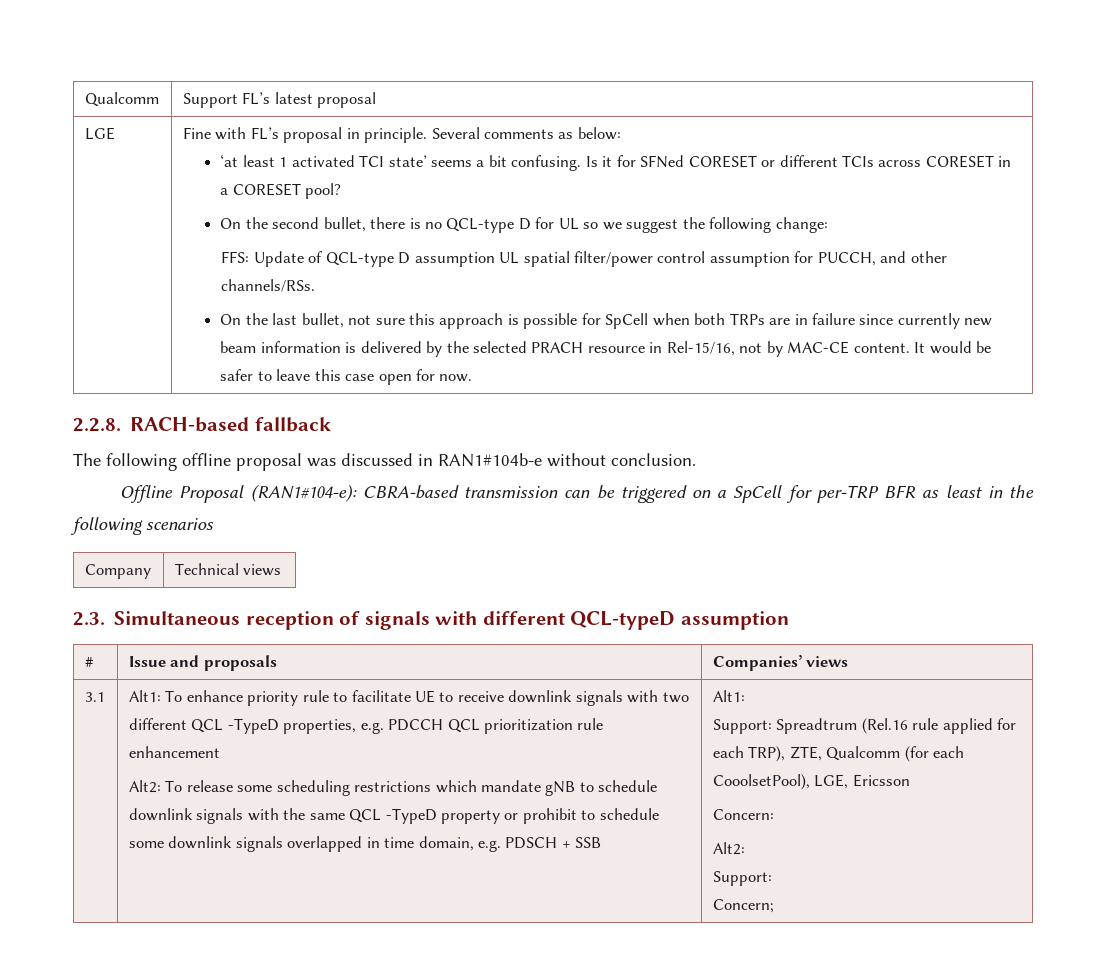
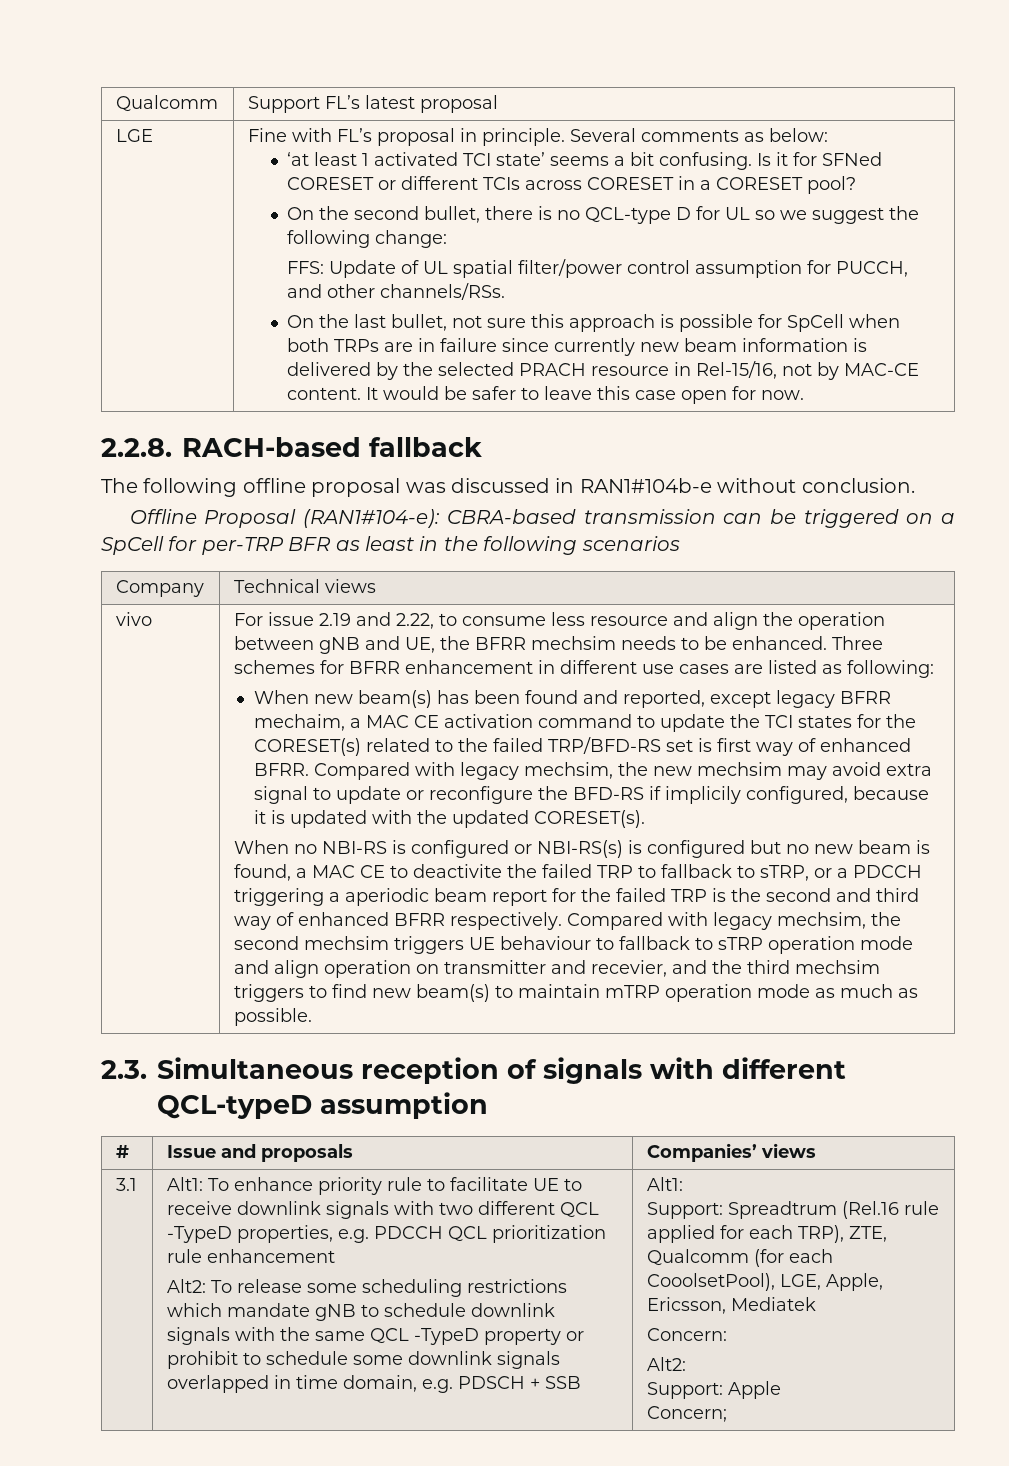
[325,252,495,267] QCL-type D assumption -> (420, 267) none
(282, 570) none -> [115,612,152,626] [233,612,885,630] [233,636,883,654] [233,660,934,678] [253,690,891,708] [253,714,916,732] [253,737,911,756] [253,762,932,780] [253,786,929,804] [253,810,645,828] [233,840,930,858] [233,864,922,881] [233,888,919,906] [233,912,901,930] [233,936,913,954] [233,960,880,978] [233,984,918,1002] [233,1008,312,1026] // vivo | For issue 2.19 and 2.22, to consume less resource and align the operation between gNB and UE, the BFRR mechsim needs to be enhanced. Three schemes for BFRR enhancement in different use cases are listed as following: // When new beam(s) has been found and reported, except legacy BFRR mechaim, a MAC CE activation command to update the TCI states for the CORESET(s) related to the failed TRP/BFD-RS set is first way of enhanced BFRR. Compared with legacy mechsim, the new mechsim may avoid extra signal to update or reconfigure the BFD-RS if implicily configured, because it is updated with the updated CORESET(s). // When no NBI-RS is configured or NBI-RS(s) is configured but no new beam is found, a MAC CE to deactivite the failed TRP to fallback to sTRP, or a PDCCH triggering a aperiodic beam report for the failed TRP is the second and third way of enhanced BFRR respectively. Compared with legacy mechsim, the second mechsim triggers UE behaviour to fallback to sTRP operation mode and align operation on transmitter and recevier, and the third mechsim triggers to find new beam(s) to maintain mTRP operation mode as much as possible.
[852,774,910,787] Ericsson -> [825,1273,883,1291] [646,1297,816,1314] Apple, Ericsson, Mediatek
(772, 878) none -> [727,1381,781,1399] Apple

